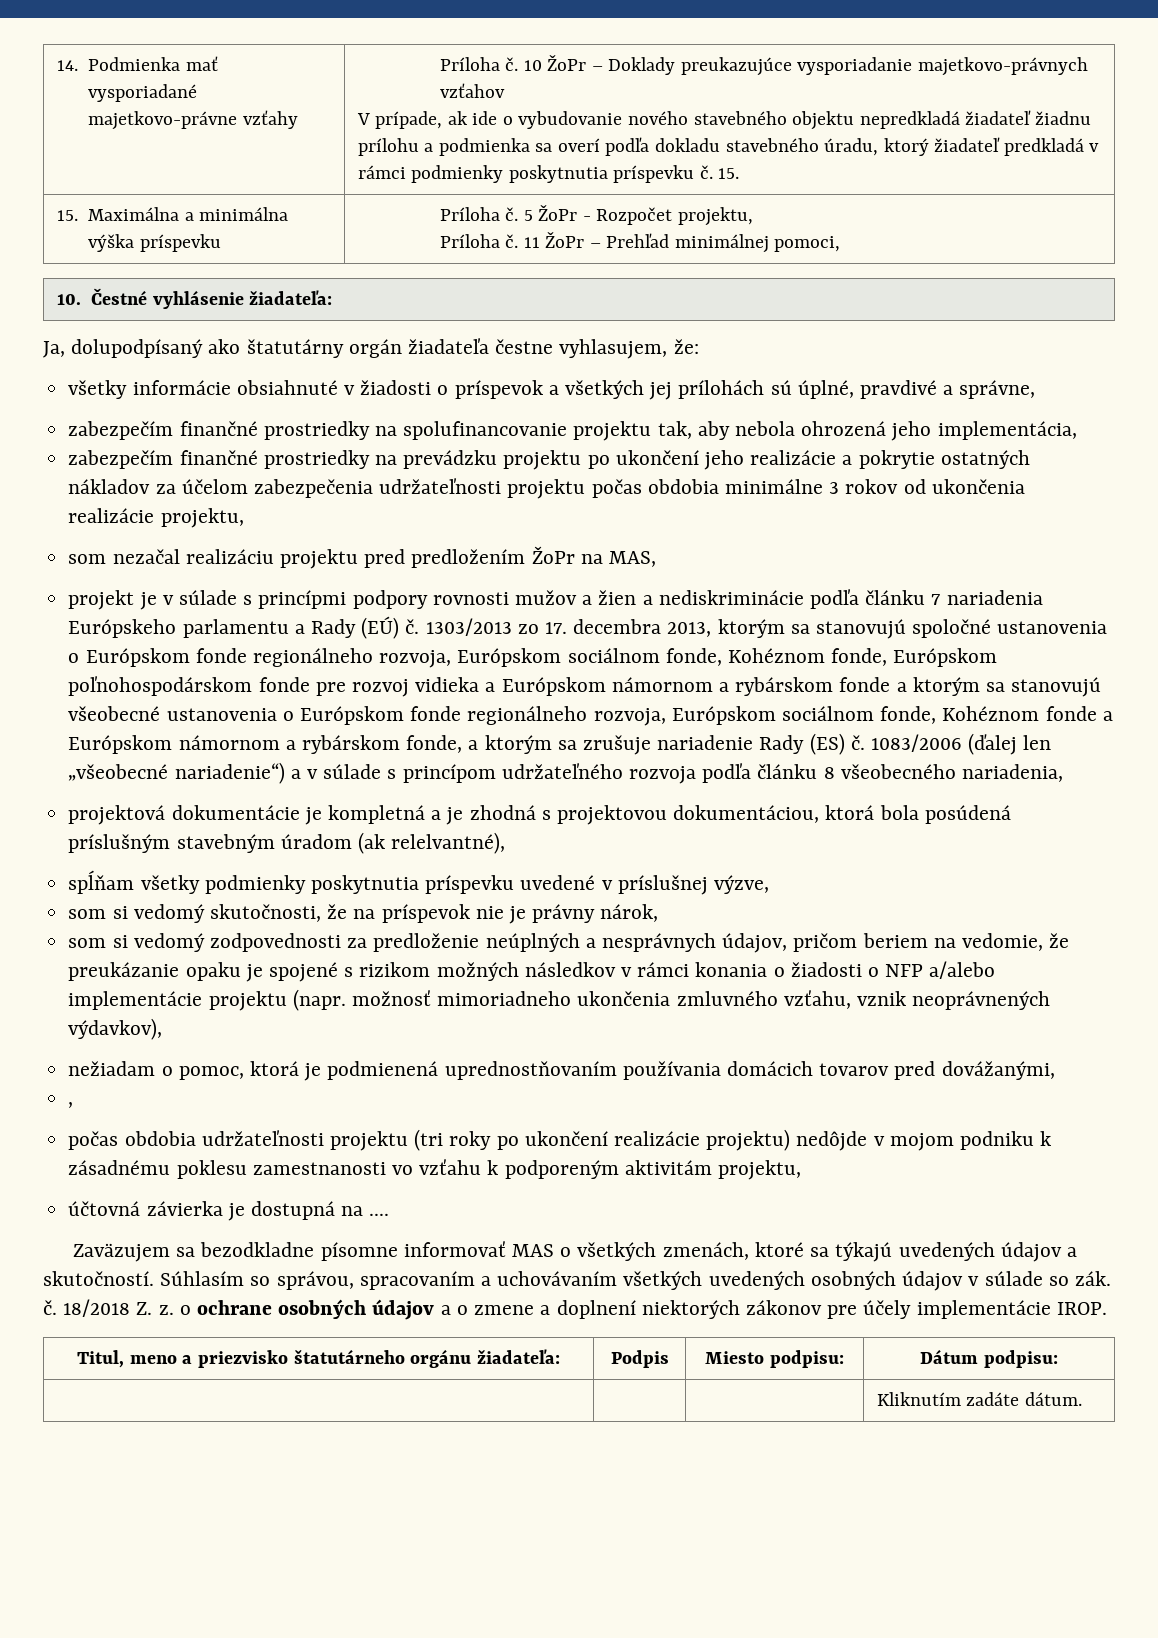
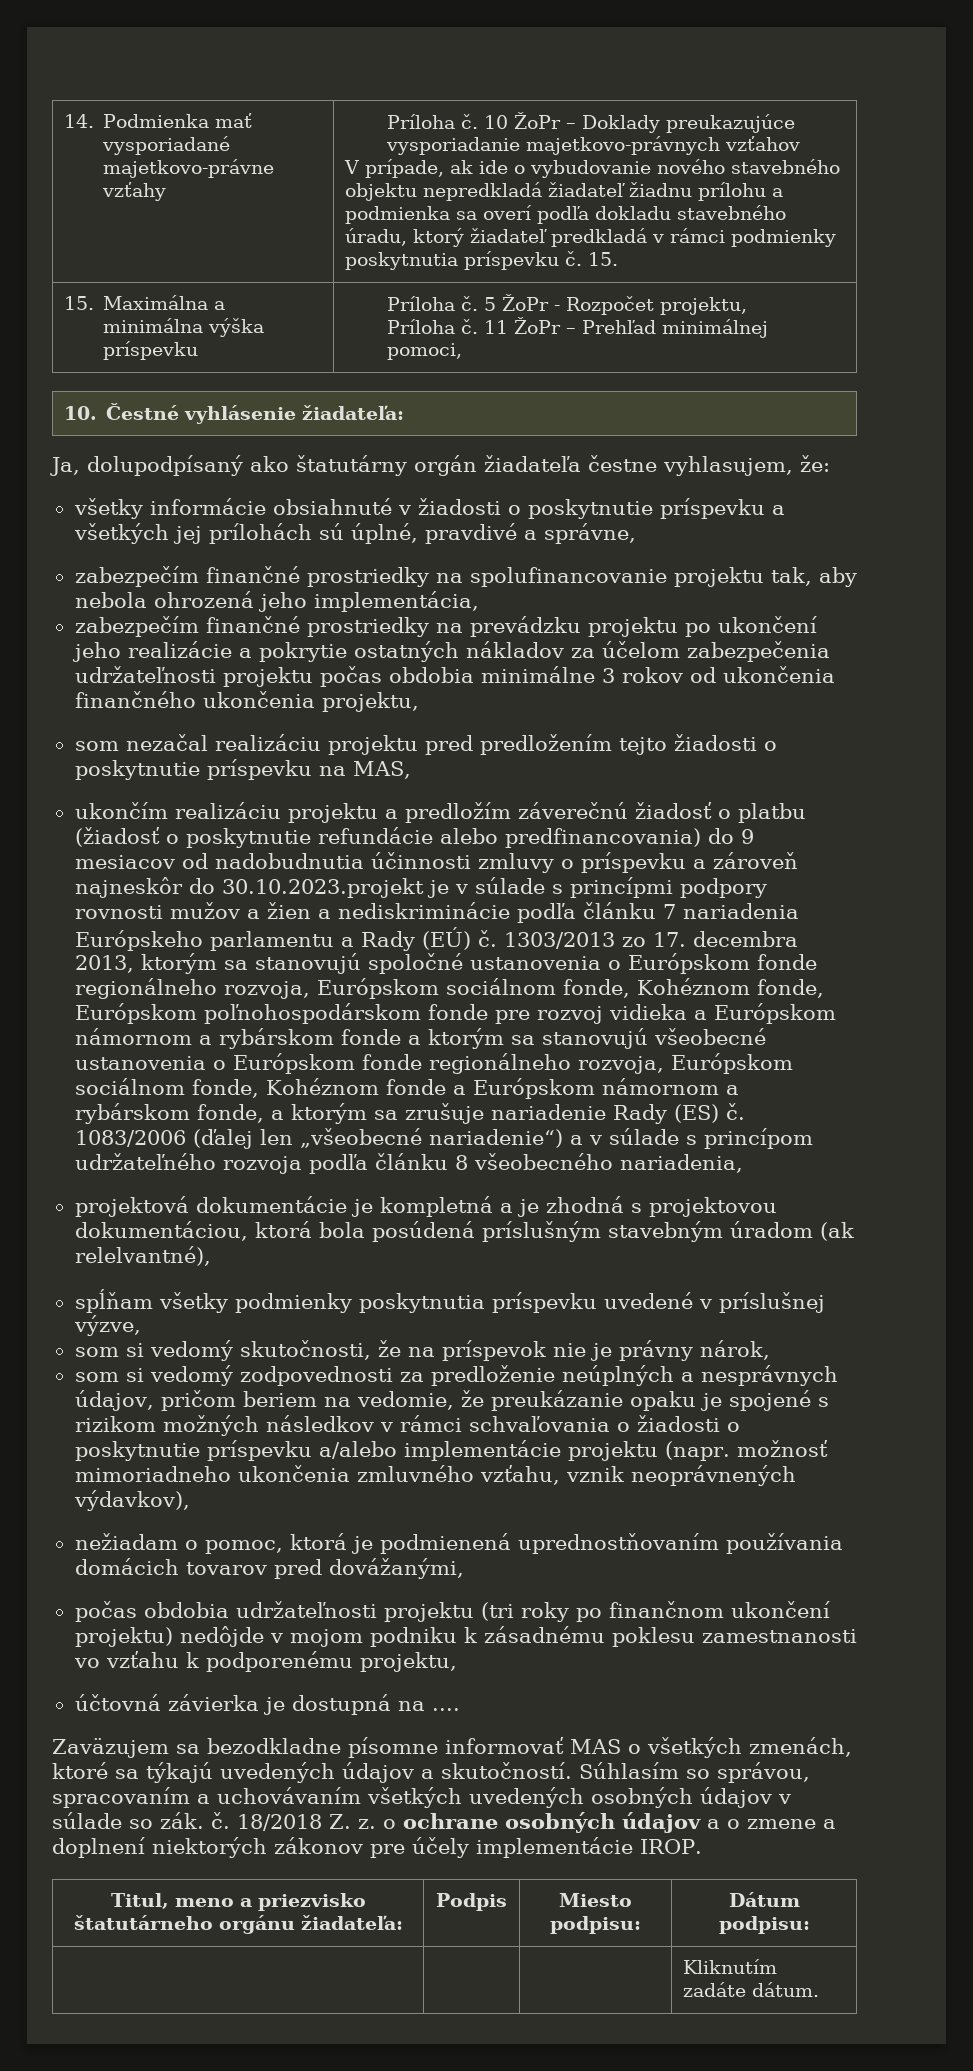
[454,380,543,399] príspevok -> [527,498,765,519] poskytnutie príspevku
[68,508,155,523] realizácie -> [74,691,315,708] finančného ukončenia
[531,546,656,567] [68,590,135,610] ŽoPr na MAS, // projekt -> [618,734,777,755] [74,759,411,780] [74,802,806,823] [74,827,754,848] [74,852,798,873] [74,877,424,898] tejto žiadosti o poskytnutie príspevku na MAS, // ukončím realizáciu projektu a predložím záverečnú žiadosť o platbu (žiadosť o poskytnutie refundácie alebo predfinancovania) do 9 mesiacov od nadobudnutia účinnosti zmluvy o príspevku a zároveň najneskôr do 30.10.2023.projekt
[695,962,768,977] konania -> [468,1416,610,1432] schvaľovania
[885,964,924,977] NFP -> [74,1440,312,1461] poskytnutie príspevku
[68,1102,74,1108] // , -> (464, 1568) none
[524,1131,700,1146] ukončení realizácie -> [608,1601,830,1618] finančnom ukončení
[504,1160,712,1179] podporeným aktivitám -> [205,1651,353,1672] podporenému

